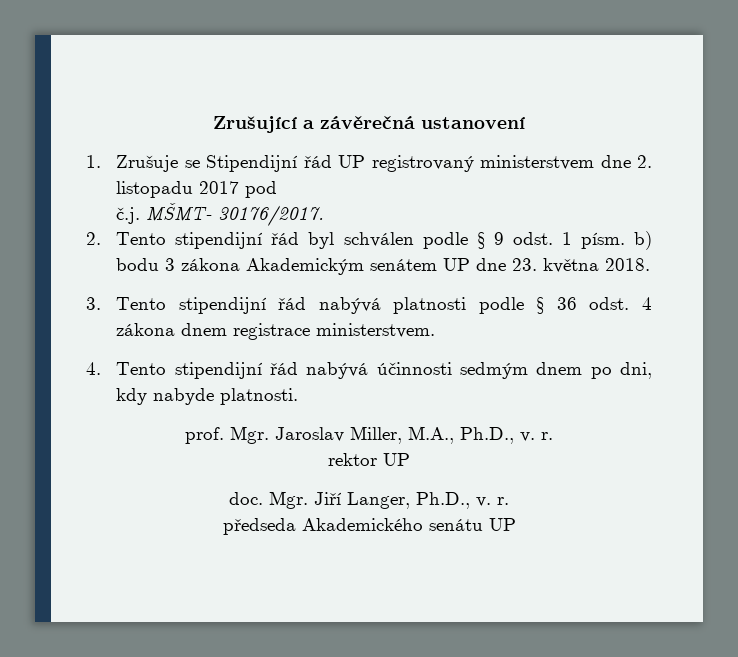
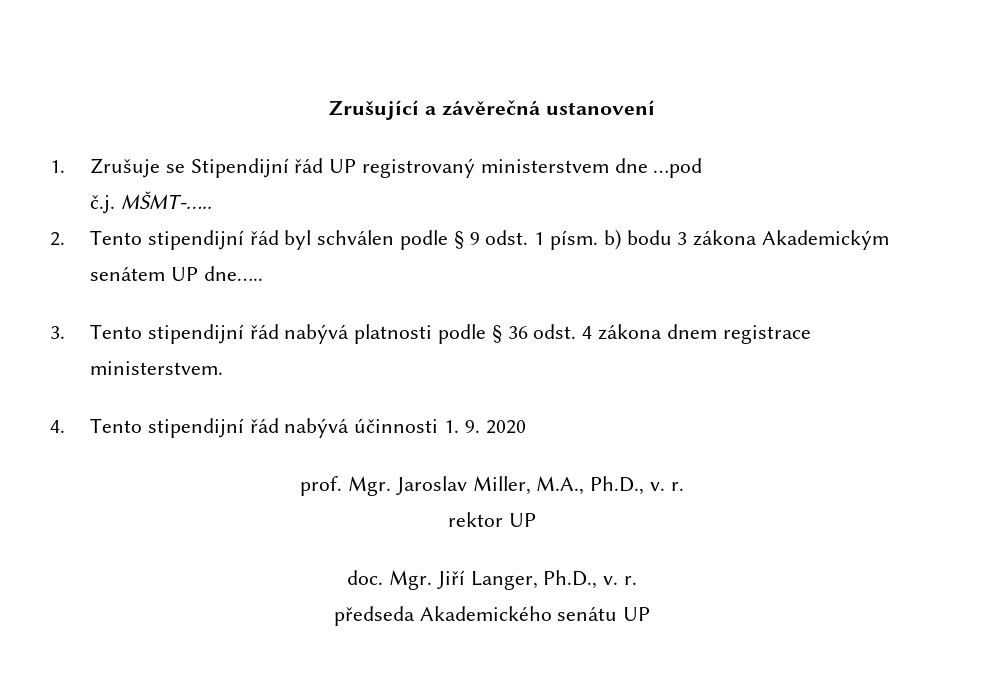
[637,155,653,168] [116,181,278,198] 2. listopadu 2017 pod -> [653,158,703,178] …pod
[146,203,325,226] MŠMT- 30176/2017. -> [120,191,212,209] MŠMT-…..
[476,258,651,273] dne 23. května 2018. -> [203,266,263,281] dne…..
[459,362,653,379] [116,388,299,405] sedmým dnem po dni, kdy nabyde platnosti. -> [444,420,526,434] 1. 9. 2020

